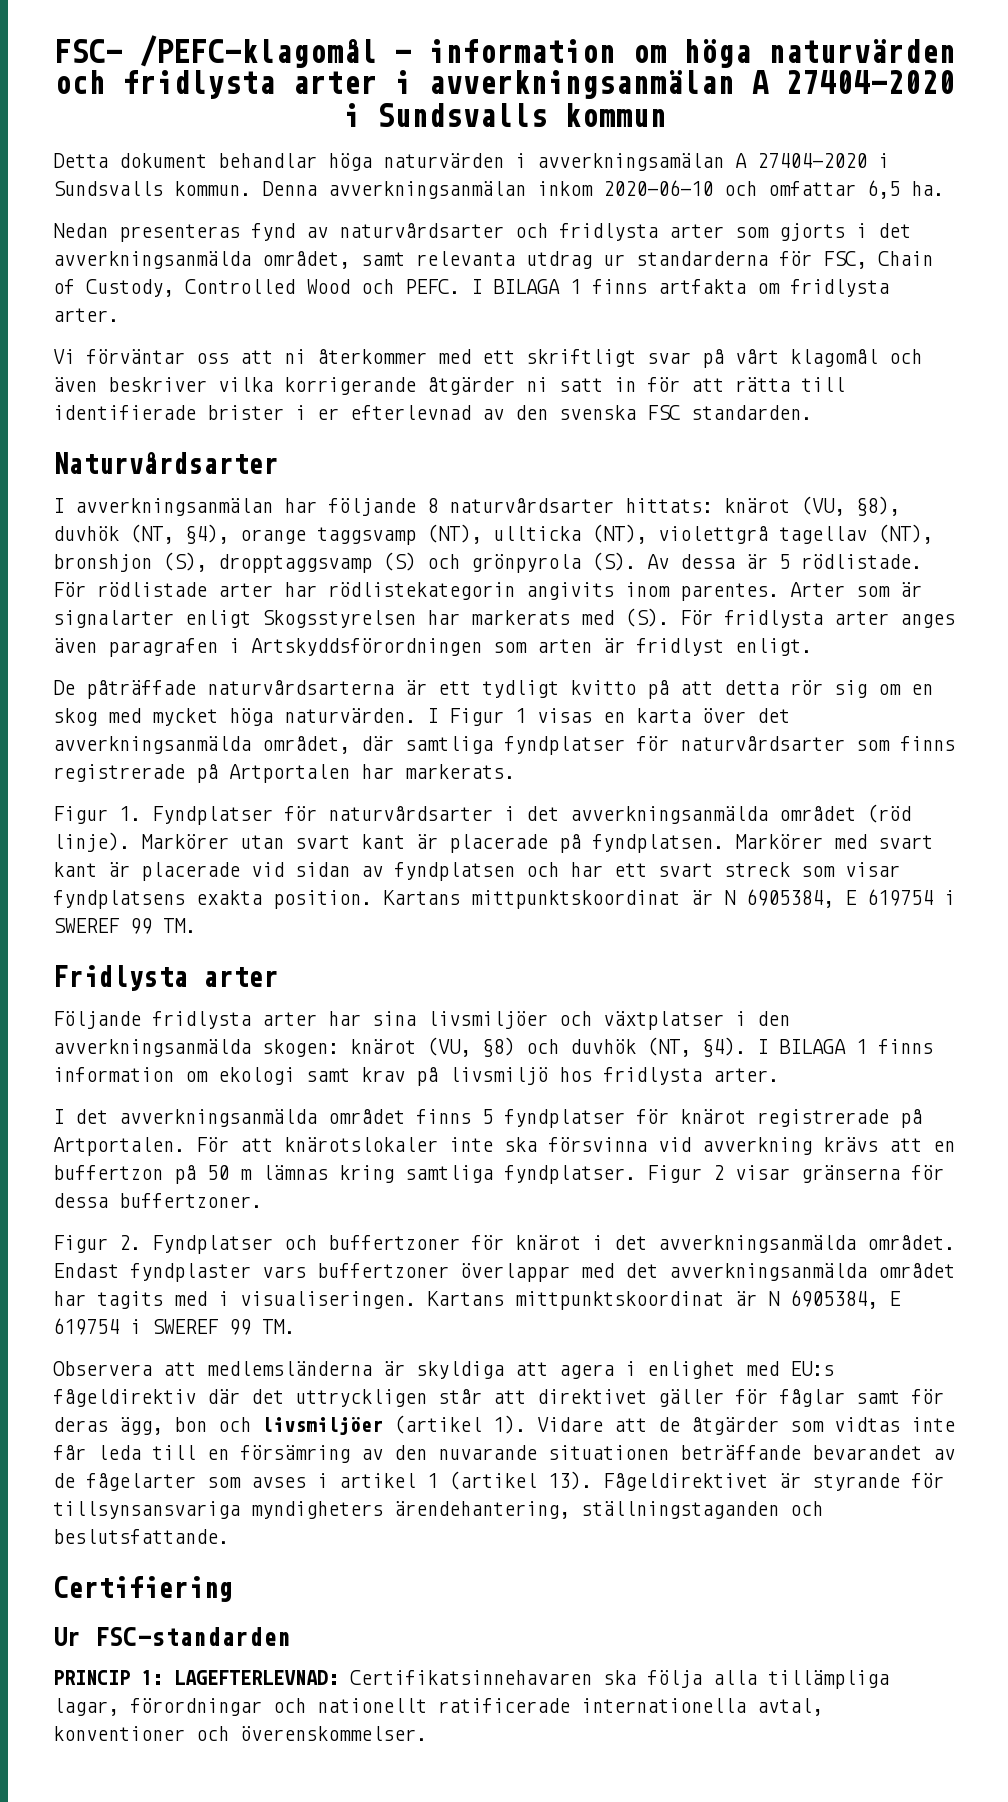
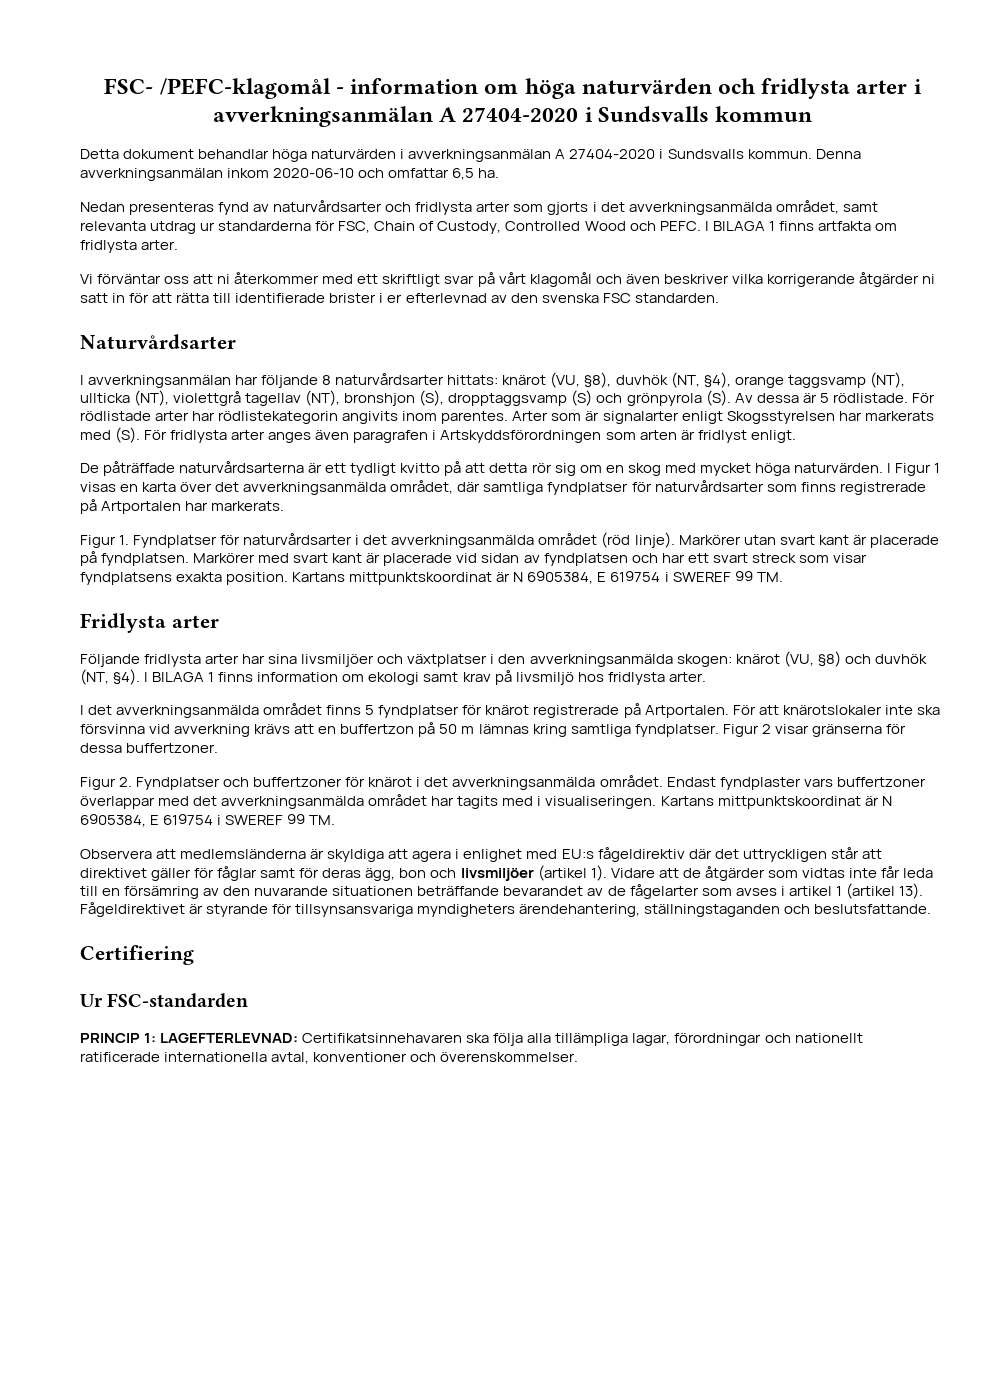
[537,153,724,171] avverkningsamälan -> [408,149,552,162] avverkningsanmälan

